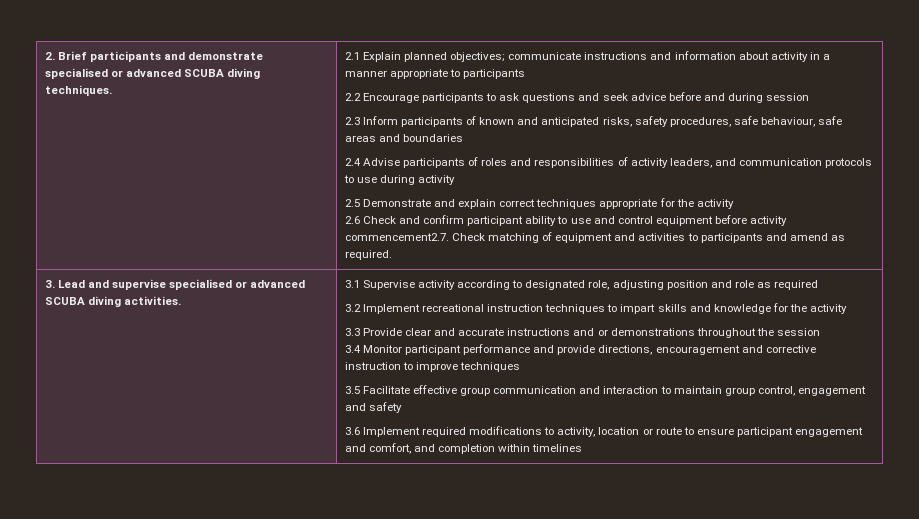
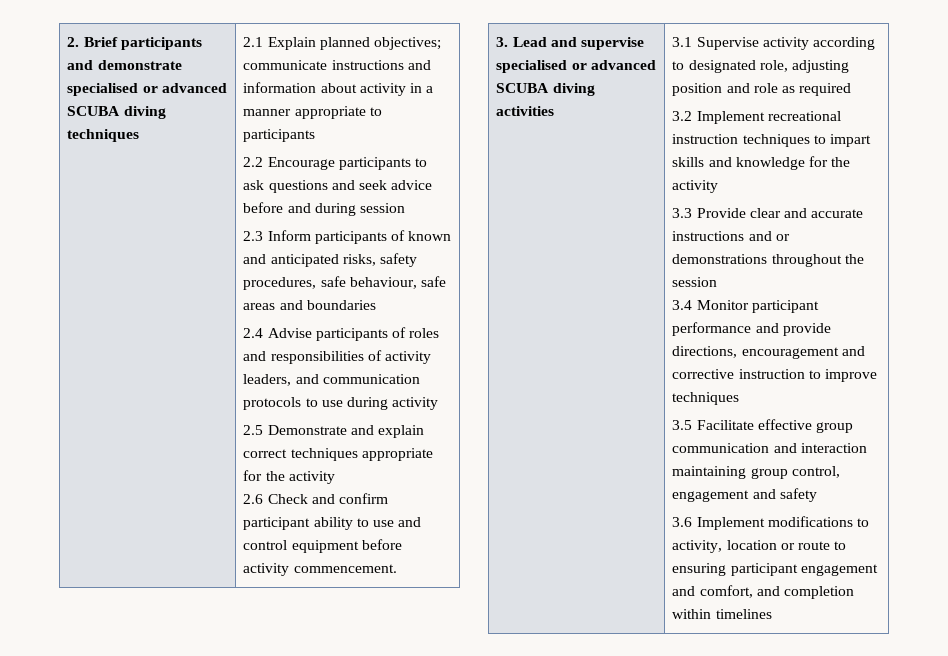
[44,85,112,96] techniques. -> [67,129,140,142] techniques
[344,232,845,243] [344,250,392,260] commencement2.7. Check matching of equipment and activities to participants and amend as required. -> [293,564,397,573] commencement.
[124,296,182,305] activities. -> [496,106,555,116] activities
[660,386,722,394] to maintain -> [672,466,747,479] maintaining
[422,427,467,437] required -> (765, 523) none
[696,428,734,435] ensure -> [672,563,727,576] ensuring

